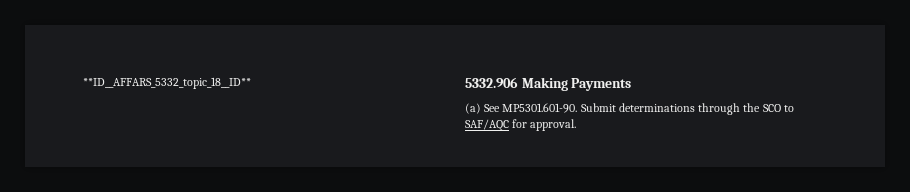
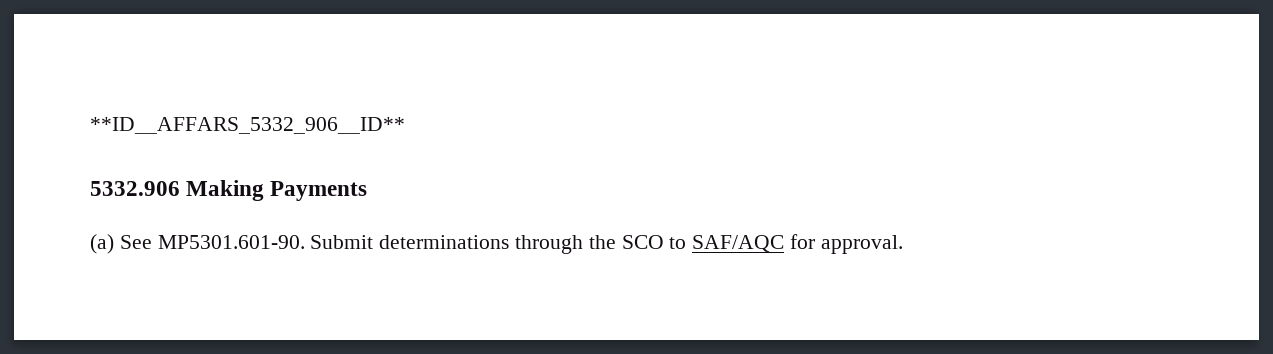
[83,77,251,89] **ID__AFFARS_5332_topic_18__ID** -> [90,117,405,134] **ID__AFFARS_5332_906__ID**

